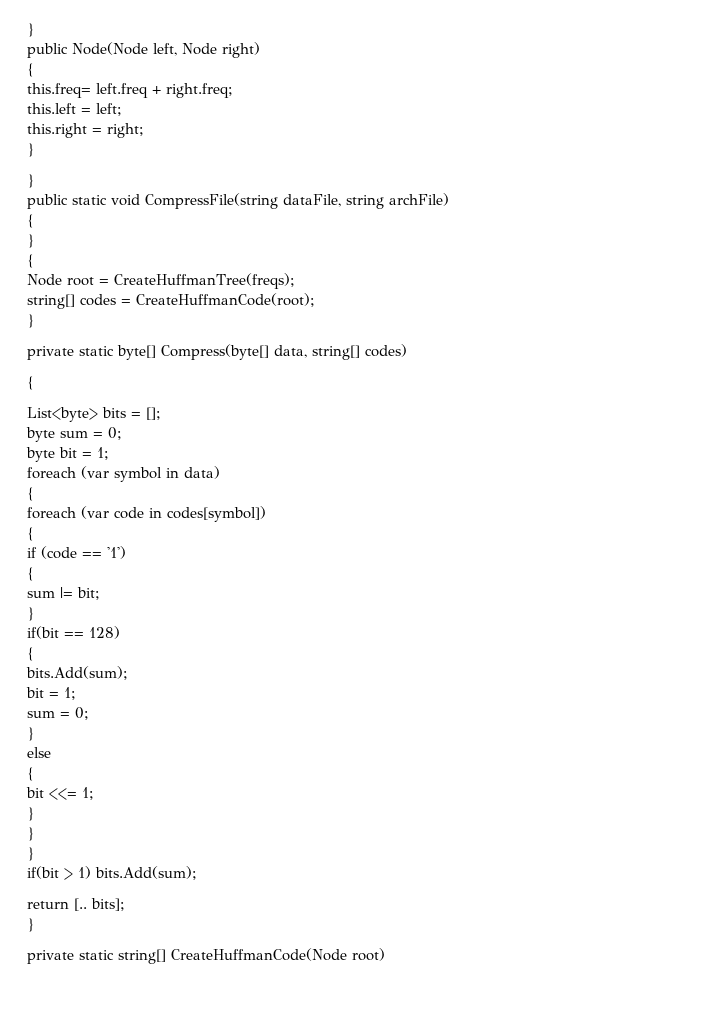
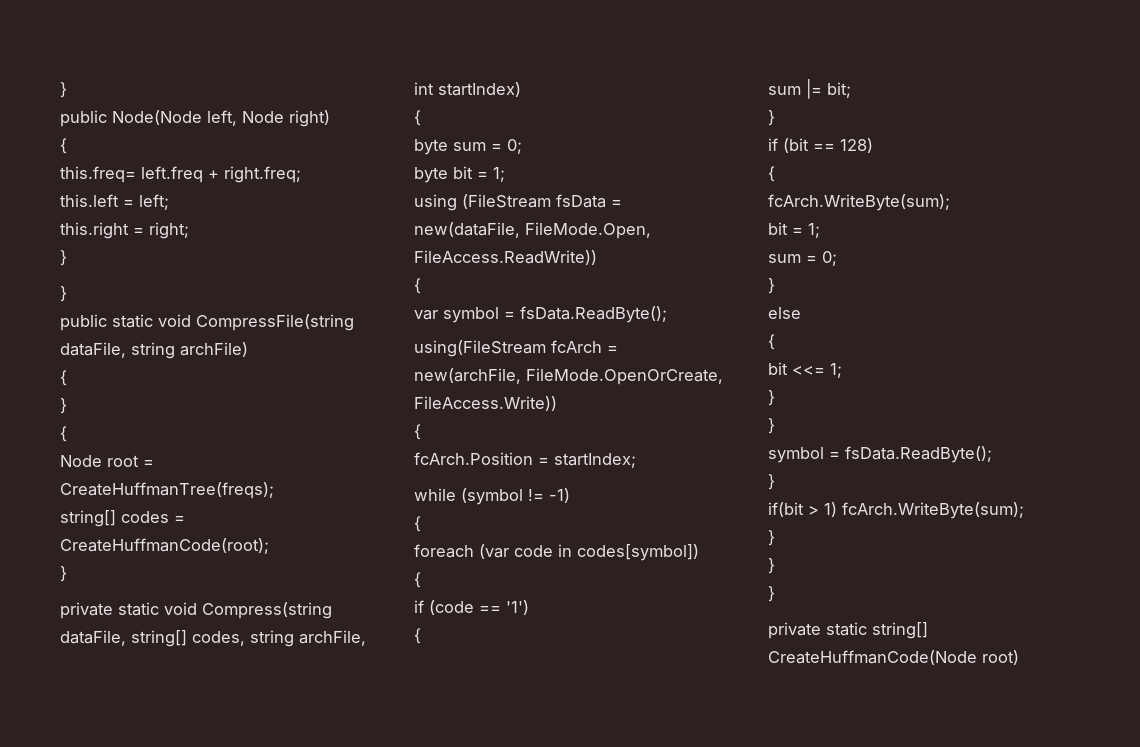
[117,344,407,360] [27,376,35,390] [27,407,161,422] byte[] Compress(byte[] data, string[] codes) // { // List<byte> bits = []; -> [164,602,332,619] [60,630,366,647] [414,82,521,97] [414,110,421,126] void Compress(string dataFile, string[] codes, string archFile, int startIndex) // {
[27,466,220,482] foreach (var symbol in data) -> [414,194,622,211] [414,222,651,239] [414,250,597,265] [414,278,421,294] [414,306,667,323] [414,340,618,357] [414,368,723,385] [414,396,557,411] [414,424,421,440] [414,452,636,468] [414,488,570,505] using (FileStream fsData = new(dataFile, FileMode.Open, FileAccess.ReadWrite)) // { // var symbol = fsData.ReadByte(); // using(FileStream fcArch = new(archFile, FileMode.OpenOrCreate, FileAccess.Write)) // { // fcArch.Position = startIndex; // while (symbol != -1)
[27,626,59,639] if(bit -> [768,138,809,153] if (bit
[26,666,128,680] bits.Add(sum); -> [768,194,950,211] fcArch.WriteByte(sum);
(35, 834) none -> [768,446,992,463] // symbol = fsData.ReadByte();
[95,866,197,880] [27,898,125,911] bits.Add(sum); // return [.. bits]; -> [842,502,1024,519] [768,530,775,546] [768,558,775,574] fcArch.WriteByte(sum); // } // }

